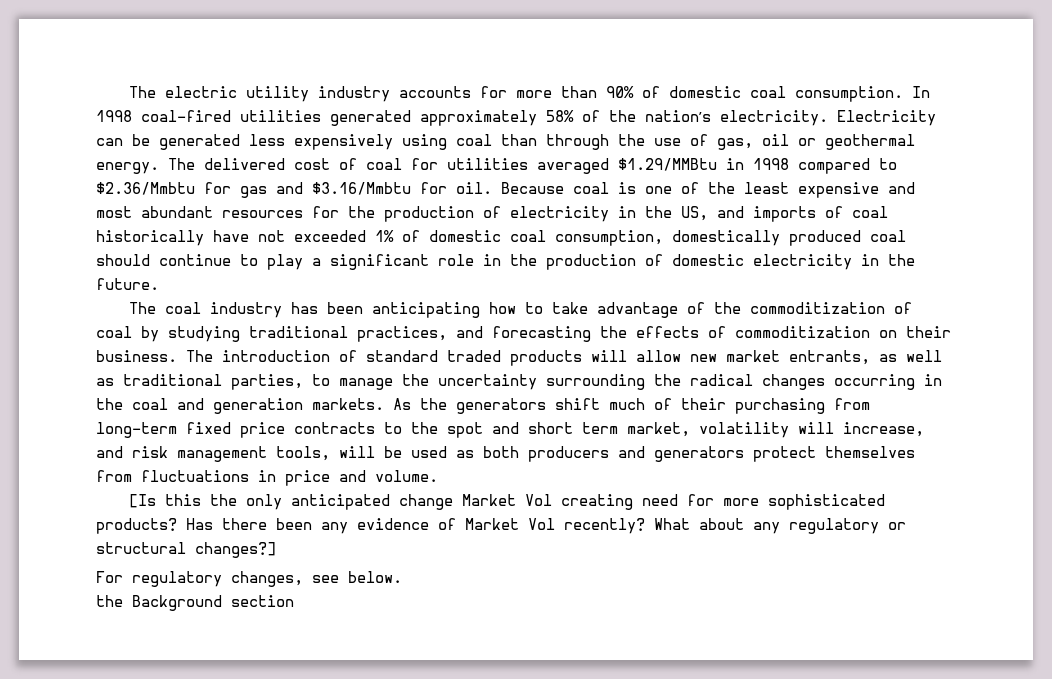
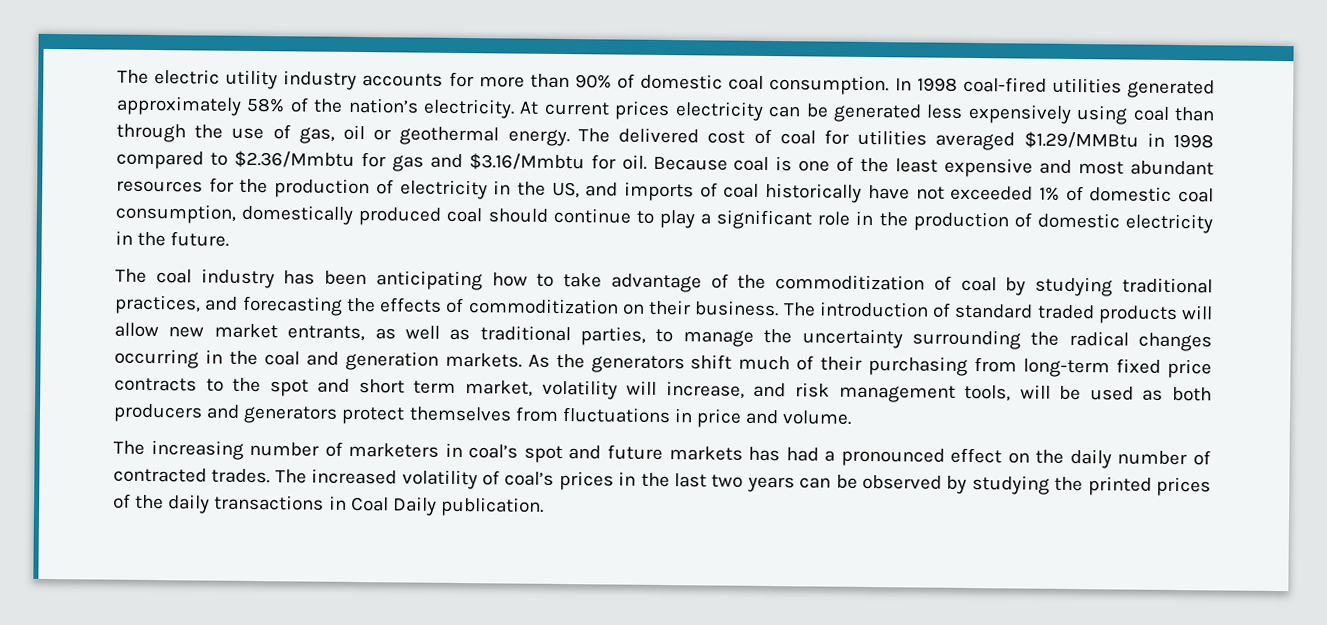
[837,110,936,126] Electricity -> [519,100,764,121] At current prices electricity
[129,494,886,510] [96,518,906,534] [96,542,276,558] [96,571,402,587] [96,595,294,611] [Is this the only anticipated change Market Vol creating need for more sophisticated products? Has there been any evidence of Market Vol recently? What about any regulatory or structural changes?] // For regulatory changes, see below. // the Background section -> [113,439,1211,469] [113,467,1211,497] [113,493,544,517] The increasing number of marketers in coal’s spot and future markets has had a pronounced effect on the daily number of contracted trades. The increased volatility of coal’s prices in the last two years can be observed by studying the printed prices of the daily transactions in Coal Daily publication.

